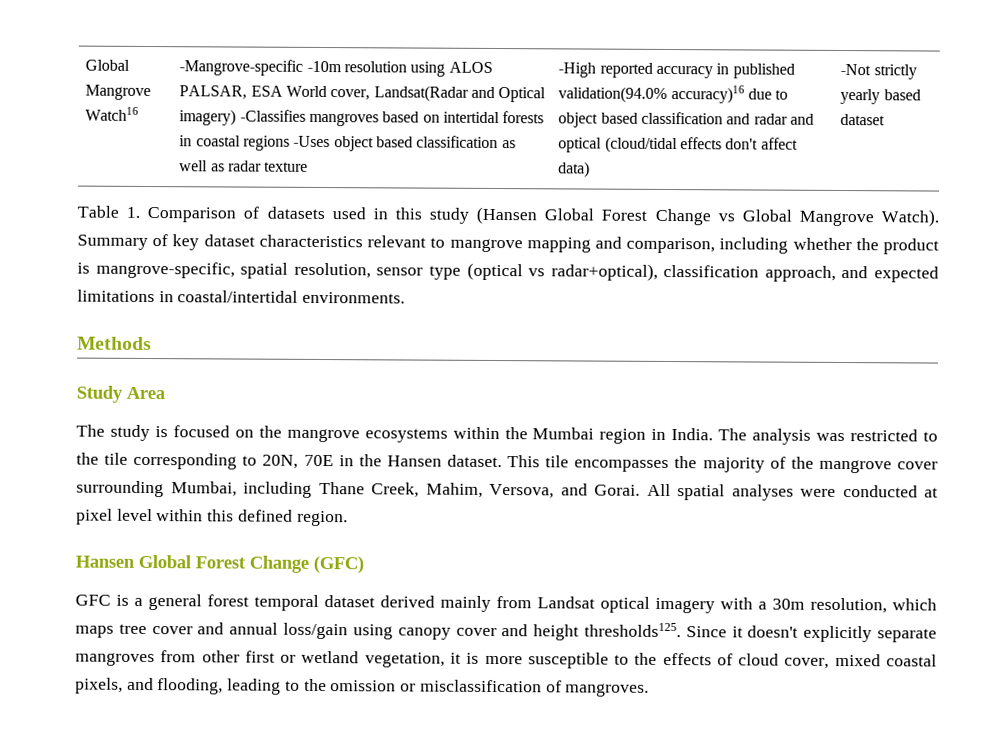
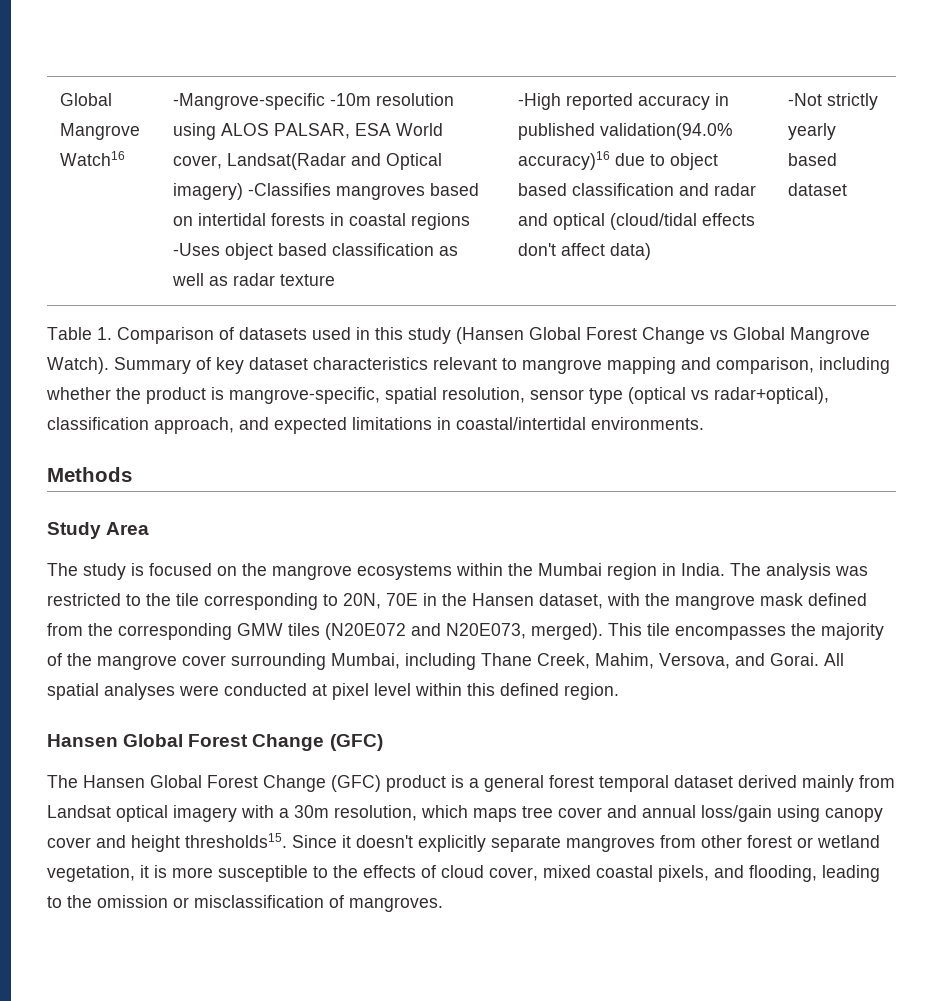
[446,454,502,468] dataset. -> [539,593,867,610] [47,623,603,640] dataset, with the mangrove mask defined from the corresponding GMW tiles (N20E072 and N20E073, merged).
[75,594,111,606] GFC -> [47,775,446,792] The Hansen Global Forest Change (GFC) product
[583,622,681,638] thresholds125. -> [185,833,287,848] thresholds15.
[244,650,275,663] first -> [747,835,792,848] forest

